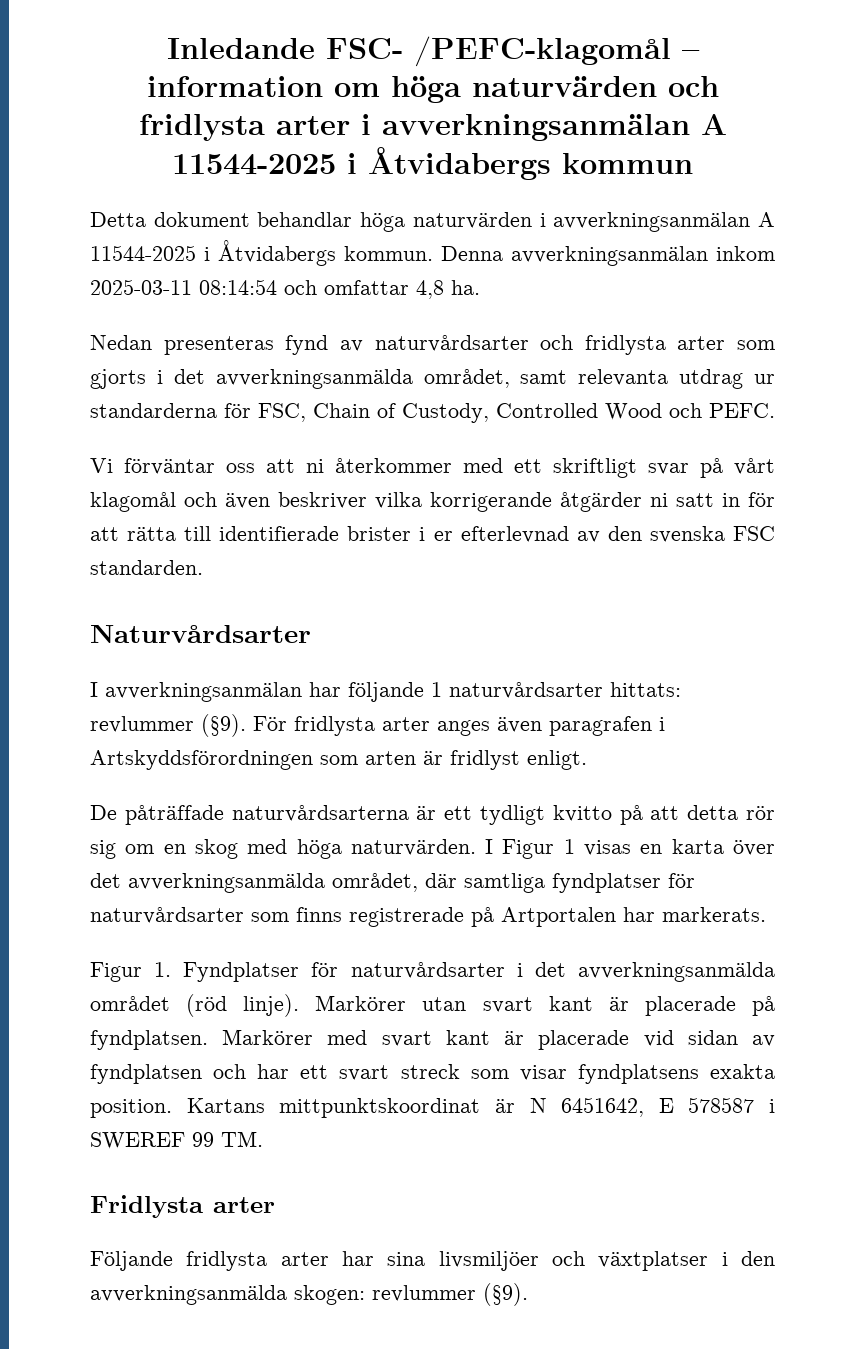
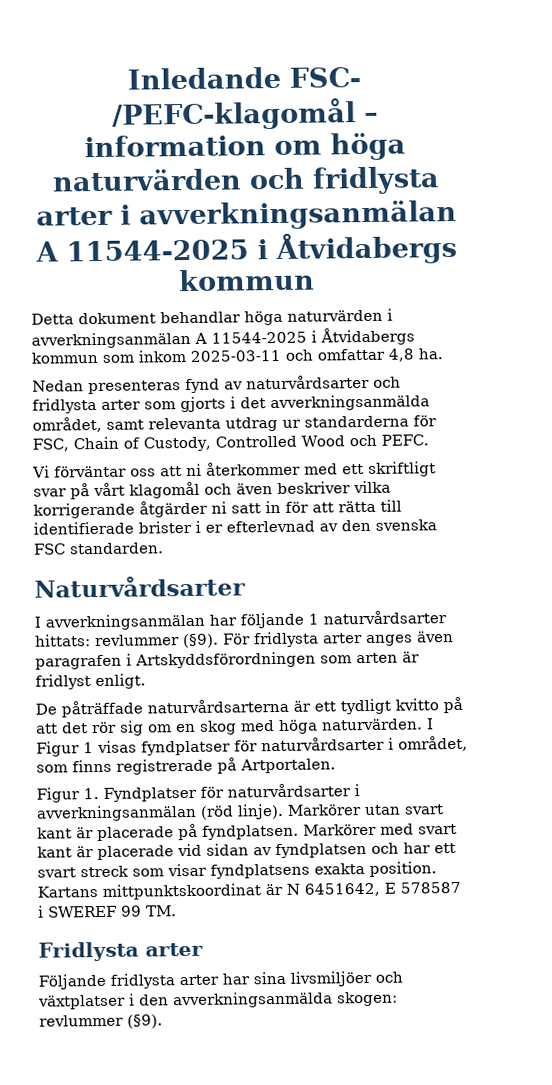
[344,246,708,266] kommun. Denna avverkningsanmälan -> [31,351,134,364] kommun som
[199,279,277,295] 08:14:54 -> (281, 355) none
[687,805,739,820] detta -> [61,722,88,734] det
[640,839,775,856] [90,873,545,893] en karta över det avverkningsanmälda området, där samtliga -> (137, 747) none
(244, 915) none -> [388,735,468,752] i området,
[501,907,766,927] Artportalen har markerats. -> [240,758,336,774] Artportalen.
[534,962,775,982] [90,996,170,1011] det avverkningsanmälda området -> [36,804,197,822] avverkningsanmälan

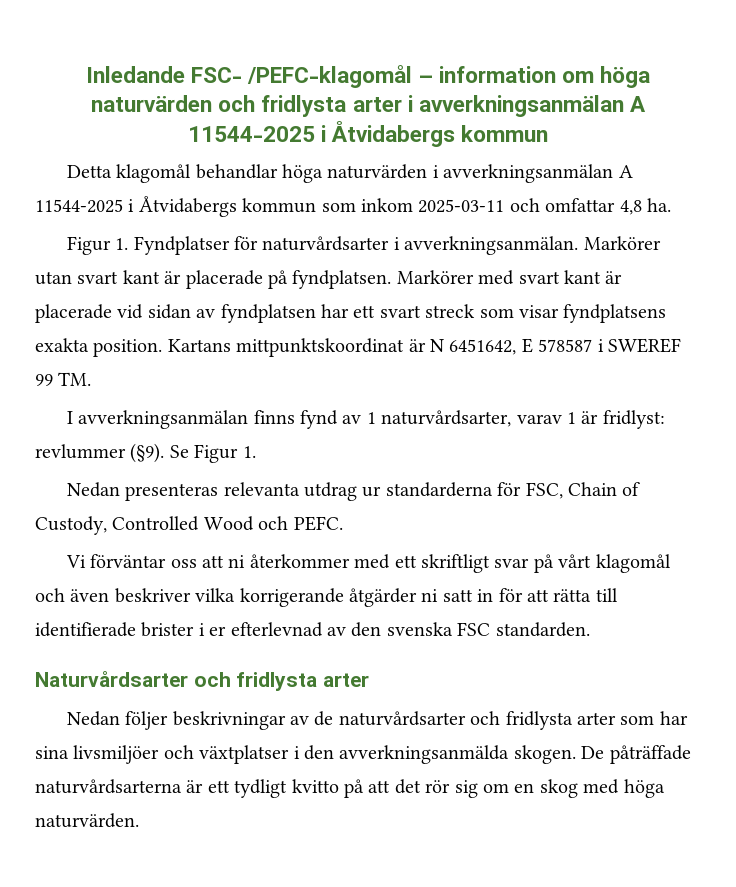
[78,312,156,325] dokument -> [116,164,192,183] klagomål
[32,374,401,395] [32,394,430,414] [32,416,144,433] Nedan presenteras fynd av naturvårdsarter och fridlysta arter som gjorts i det avverkningsanmälda området, samt -> [66,236,661,255] [35,270,623,289] [35,304,667,323] [35,338,681,357] [35,372,92,386] [66,410,665,429] [35,443,256,463] [66,482,219,501] Figur 1. Fyndplatser för naturvårdsarter i avverkningsanmälan. Markörer utan svart kant är placerade på fyndplatsen. Markörer med svart kant är placerade vid sidan av fyndplatsen har ett svart streck som visar fyndplatsens exakta position. Kartans mittpunktskoordinat är N 6451642, E 578587 i SWEREF 99 TM. // I avverkningsanmälan finns fynd av 1 naturvårdsarter, varav 1 är fridlyst: revlummer (§9). Se Figur 1. // Nedan presenteras
[34,610,447,631] [35,631,454,649] [35,651,420,670] [35,673,146,690] // I avverkningsanmälan har följande 1 naturvårdsarter hittats: revlummer (§9). För fridlysta arter anges även paragrafen i Artskyddsförordningen som arten är fridlyst enligt. // -> [193,672,370,691] [66,711,688,730] [35,745,576,764] och fridlysta arter // Nedan följer beskrivningar av de naturvårdsarter och fridlysta arter som har sina livsmiljöer och växtplatser i den avverkningsanmälda skogen.
[426,718,434,730] [36,735,468,757] [36,757,336,775] [36,783,360,803] [36,803,444,822] [37,823,457,842] [37,842,456,861] [37,861,437,879] [37,881,461,900] [38,905,177,918] [38,941,203,962] [38,970,403,990] [38,991,398,1010] [39,1014,163,1029] I Figur 1 visas fyndplatser för naturvårdsarter i området, som finns registrerade på Artportalen. // Figur 1. Fyndplatser för naturvårdsarter i avverkningsanmälan (röd linje). Markörer utan svart kant är placerade på fyndplatsen. Markörer med svart kant är placerade vid sidan av fyndplatsen och har ett svart streck som visar fyndplatsens exakta position. Kartans mittpunktskoordinat är N 6451642, E 578587 i SWEREF 99 TM. // Fridlysta arter // Följande fridlysta arter har sina livsmiljöer och växtplatser i den avverkningsanmälda skogen: revlummer (§9). -> (139, 820) none

